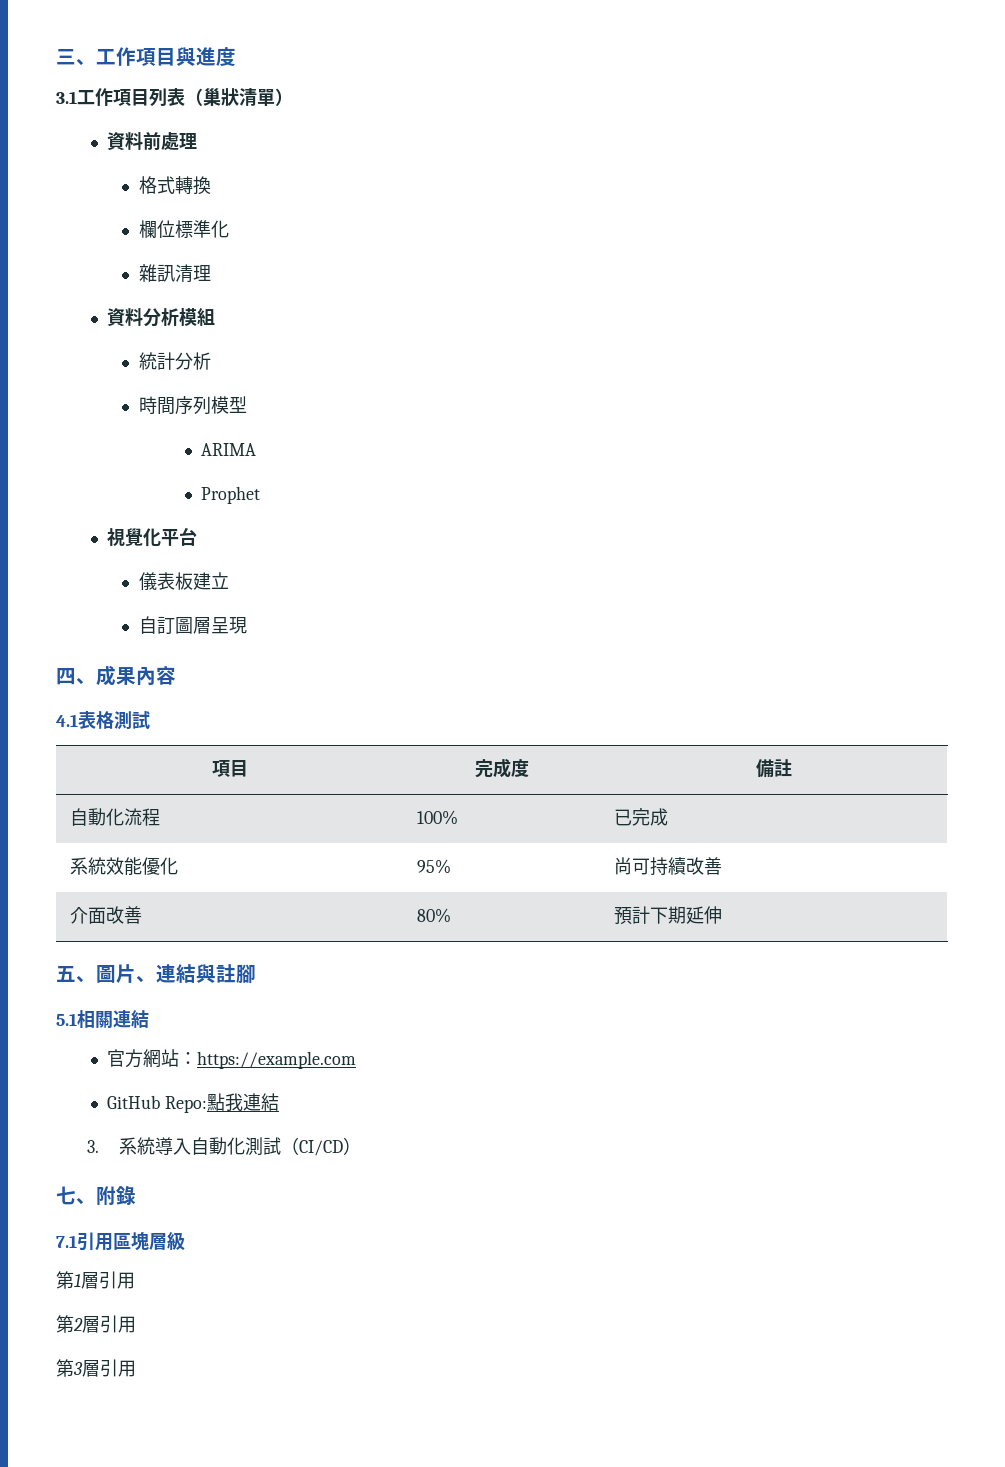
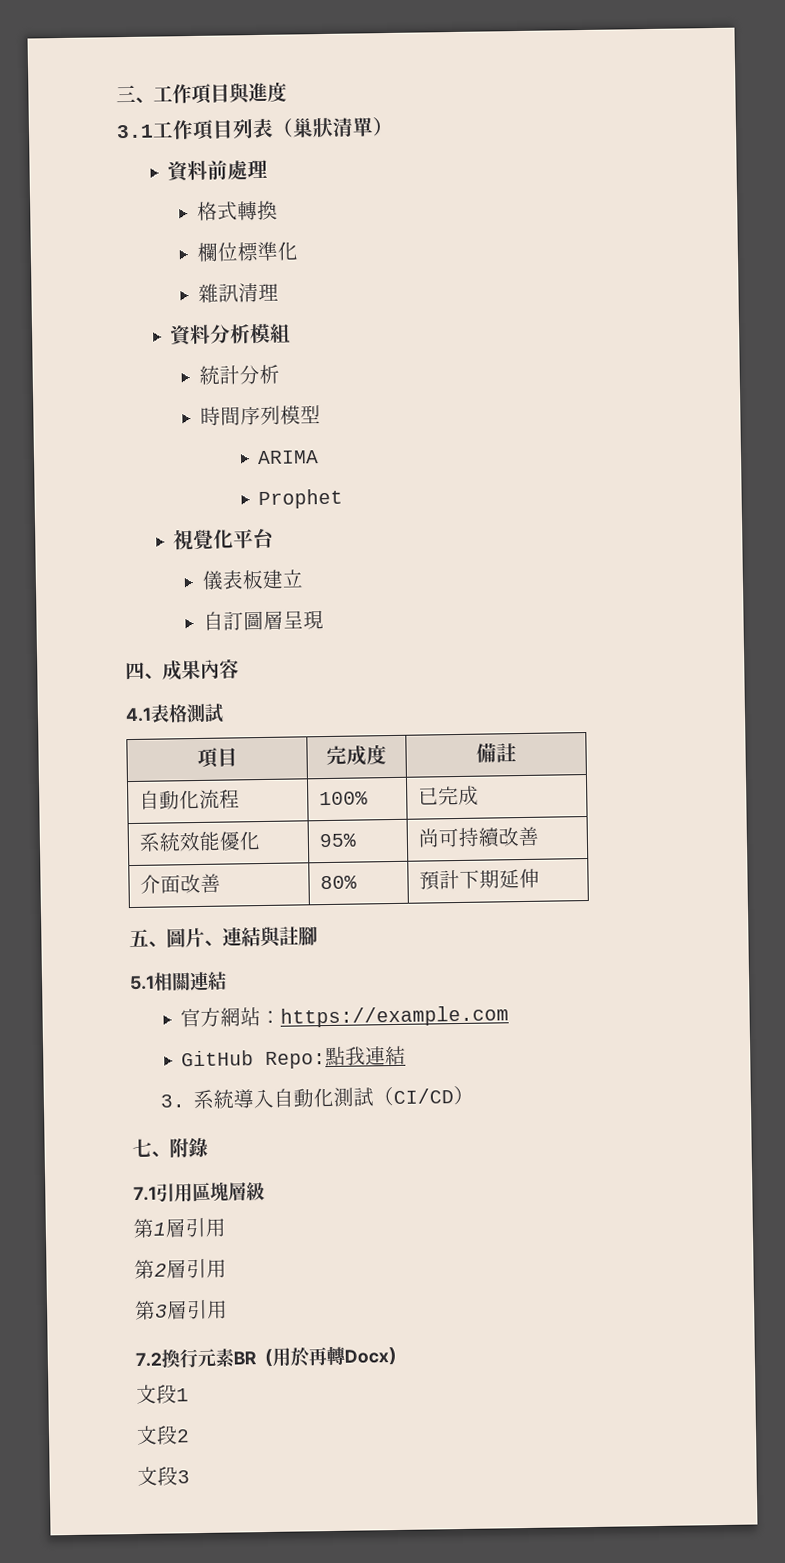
(136, 1368) none -> [135,1345,406,1369] [136,1384,189,1405] [136,1425,190,1445] [137,1466,190,1486] // 7.2換行元素BR（用於再轉Docx） // 文段1 // 文段2 // 文段3

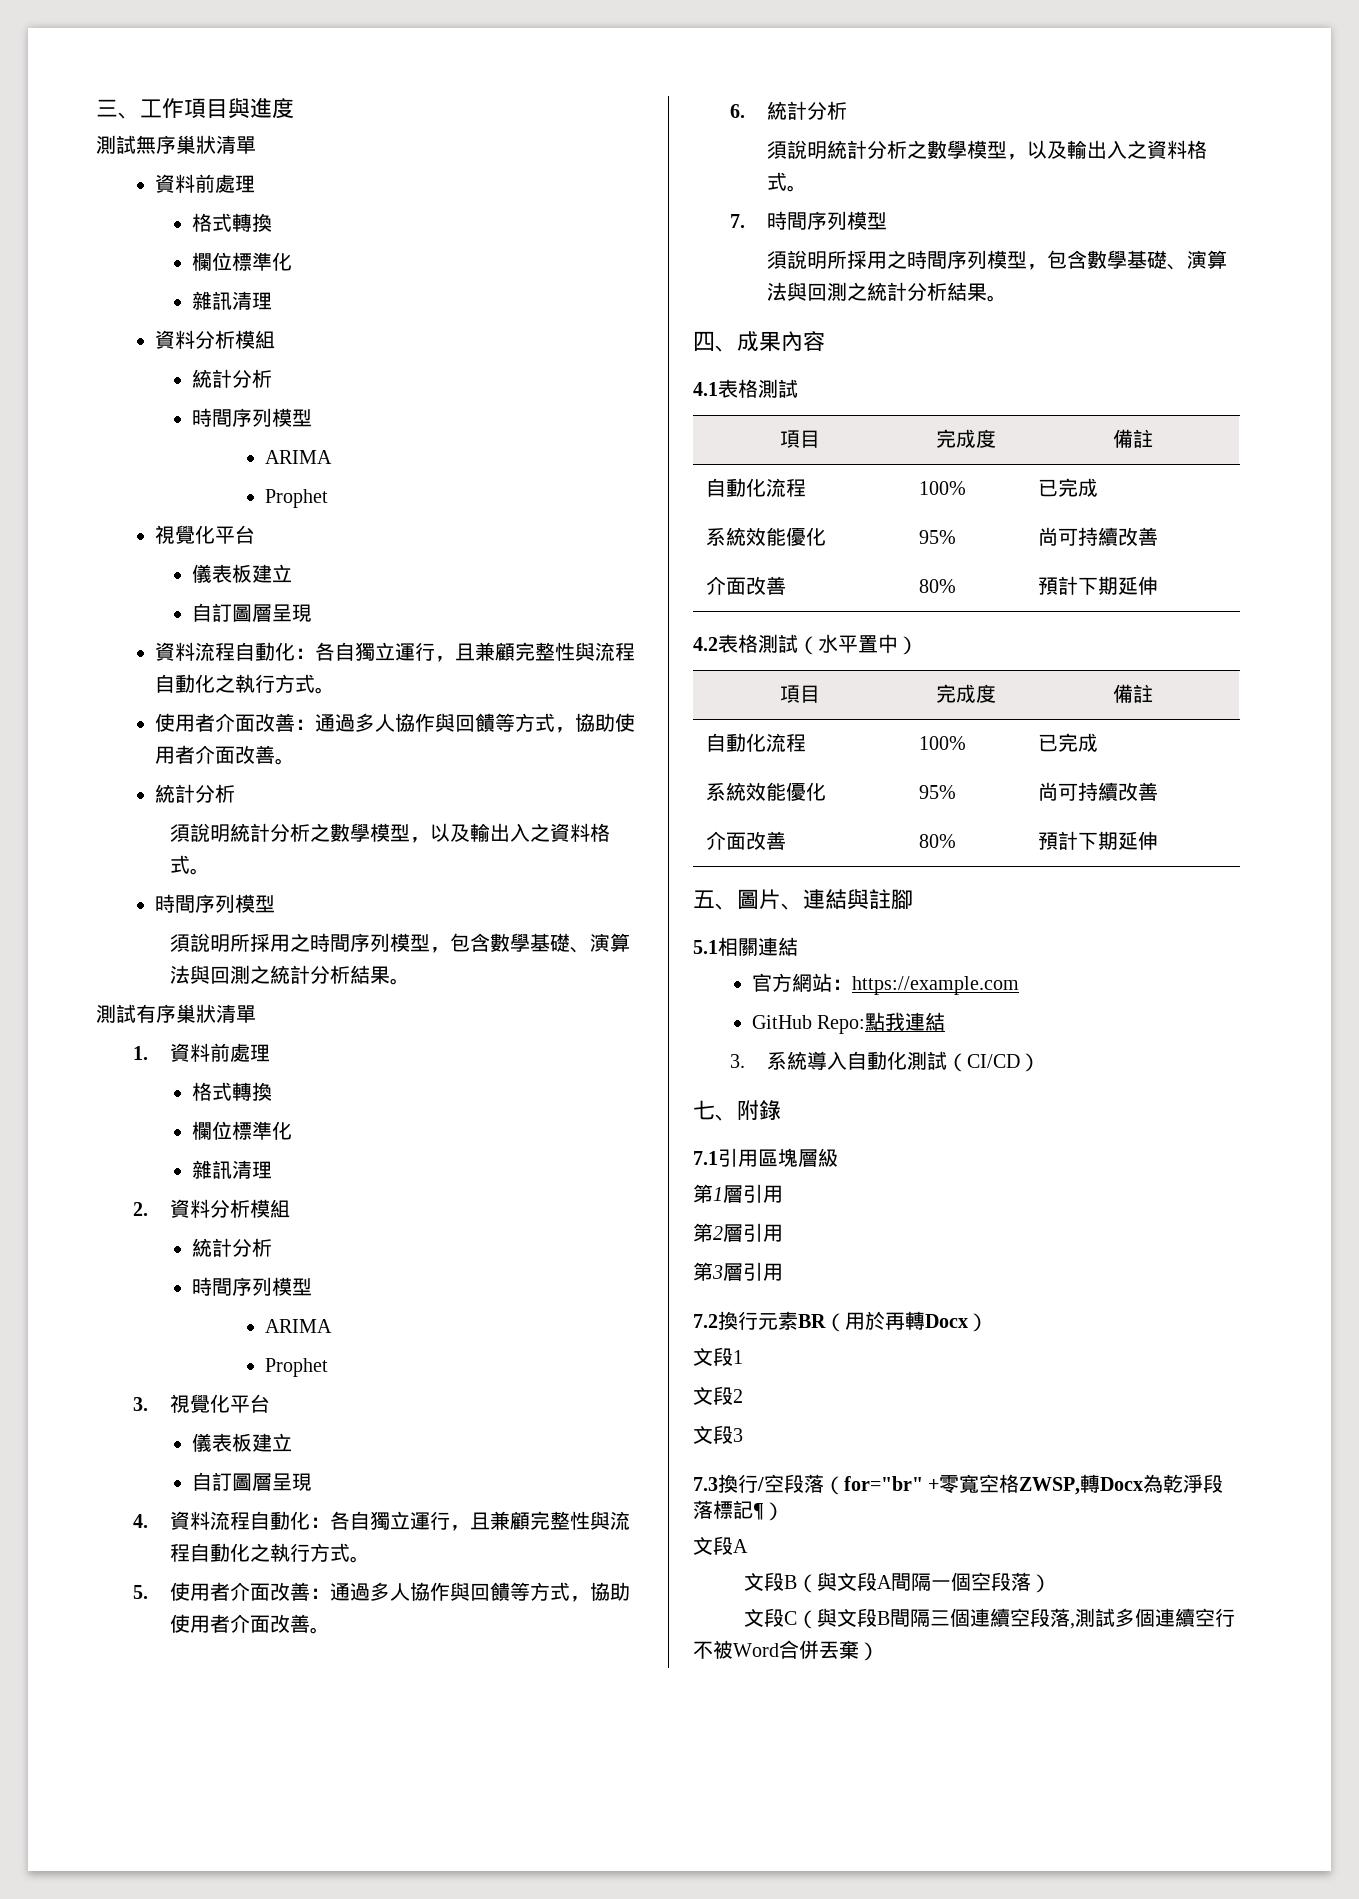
[116,116,394,140] 3.1工作項目列表（巢狀清單） -> [96,135,256,154] 測試無序巢狀清單
(324, 620) none -> [154,642,635,662] [154,674,335,694] [154,713,635,733] [154,745,295,765] [154,784,235,803] [169,823,610,843] [169,855,210,875] [154,894,275,913] [169,933,630,953] [169,965,410,985] [96,1004,256,1023] [132,1043,270,1062] [191,1082,272,1101] [191,1121,292,1140] [191,1160,272,1179] [132,1199,290,1218] [191,1238,272,1257] [191,1277,312,1296] [265,1319,333,1333] [265,1358,329,1377] [132,1394,270,1413] [191,1433,292,1452] [191,1472,312,1491] [132,1511,630,1531] [169,1543,370,1563] [132,1582,630,1602] [169,1614,330,1634] [729,101,847,120] [766,140,1207,160] [766,172,807,192] [729,211,887,230] [766,250,1227,270] [766,282,1007,302] // 資料流程自動化：各自獨立運行，且兼顧完整性與流程自動化之執行方式。 // 使用者介面改善：通過多人協作與回饋等方式，協助使用者介面改善。 // 統計分析 // 須說明統計分析之數學模型，以及輸出入之資料格式。 // 時間序列模型 // 須說明所採用之時間序列模型，包含數學基礎、演算法與回測之統計分析結果。 // 測試有序巢狀清單 // 1.資料前處理 // 格式轉換 // 欄位標準化 // 雜訊清理 // 2.資料分析模組 // 統計分析 // 時間序列模型 // ARIMA // Prophet // 3.視覺化平台 // 儀表板建立 // 自訂圖層呈現 // 4.資料流程自動化：各自獨立運行，且兼顧完整性與流程自動化之執行方式。 // 5.使用者介面改善：通過多人協作與回饋等方式，協助使用者介面改善。 // 6.統計分析 // 須說明統計分析之數學模型，以及輸出入之資料格式。 // 7.時間序列模型 // 須說明所採用之時間序列模型，包含數學基礎、演算法與回測之統計分析結果。
(541, 878) none -> [693,634,918,655] [780,685,820,703] [936,684,996,703] [1112,684,1153,703] [705,733,806,752] [918,736,966,750] [1037,733,1098,752] [705,782,826,801] [918,785,956,799] [1037,782,1158,801] [705,831,786,850] [918,834,956,848] [1037,831,1158,850] // 4.2表格測試（水平置中） // 項目 | 完成度 | 備註 // 自動化流程 | 100% | 已完成 // 系統效能優化 | 95% | 尚可持續改善 // 介面改善 | 80% | 預計下期延伸
(190, 1477) none -> [693,1474,1224,1495] [693,1500,784,1521] [693,1536,748,1555] [743,1572,1051,1593] [743,1608,1235,1629] [693,1640,879,1661] // 7.3換行/空段落（for="br" +零寬空格ZWSP,轉Docx為乾淨段落標記¶） // 文段A // 文段B（與文段A間隔一個空段落） // 文段C（與文段B間隔三個連續空段落,測試多個連續空行不被Word合併丟棄）

